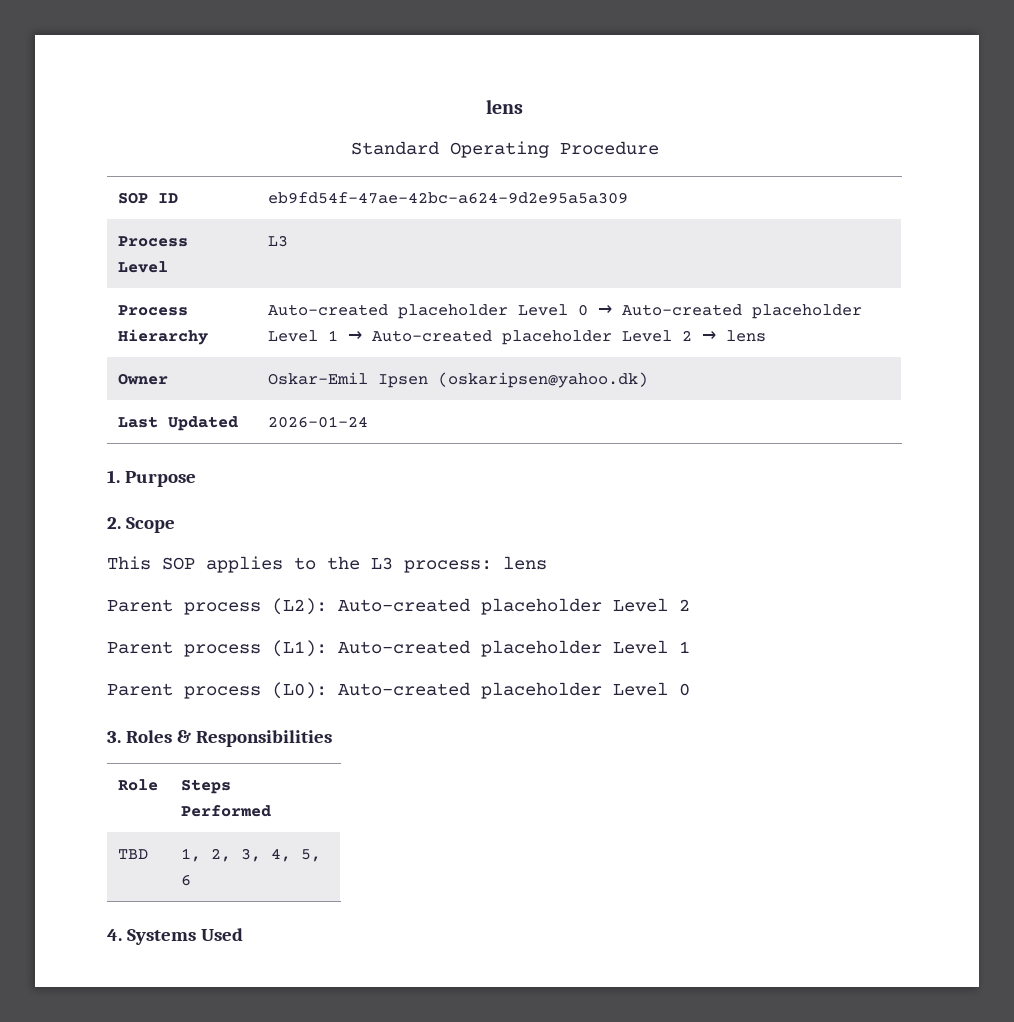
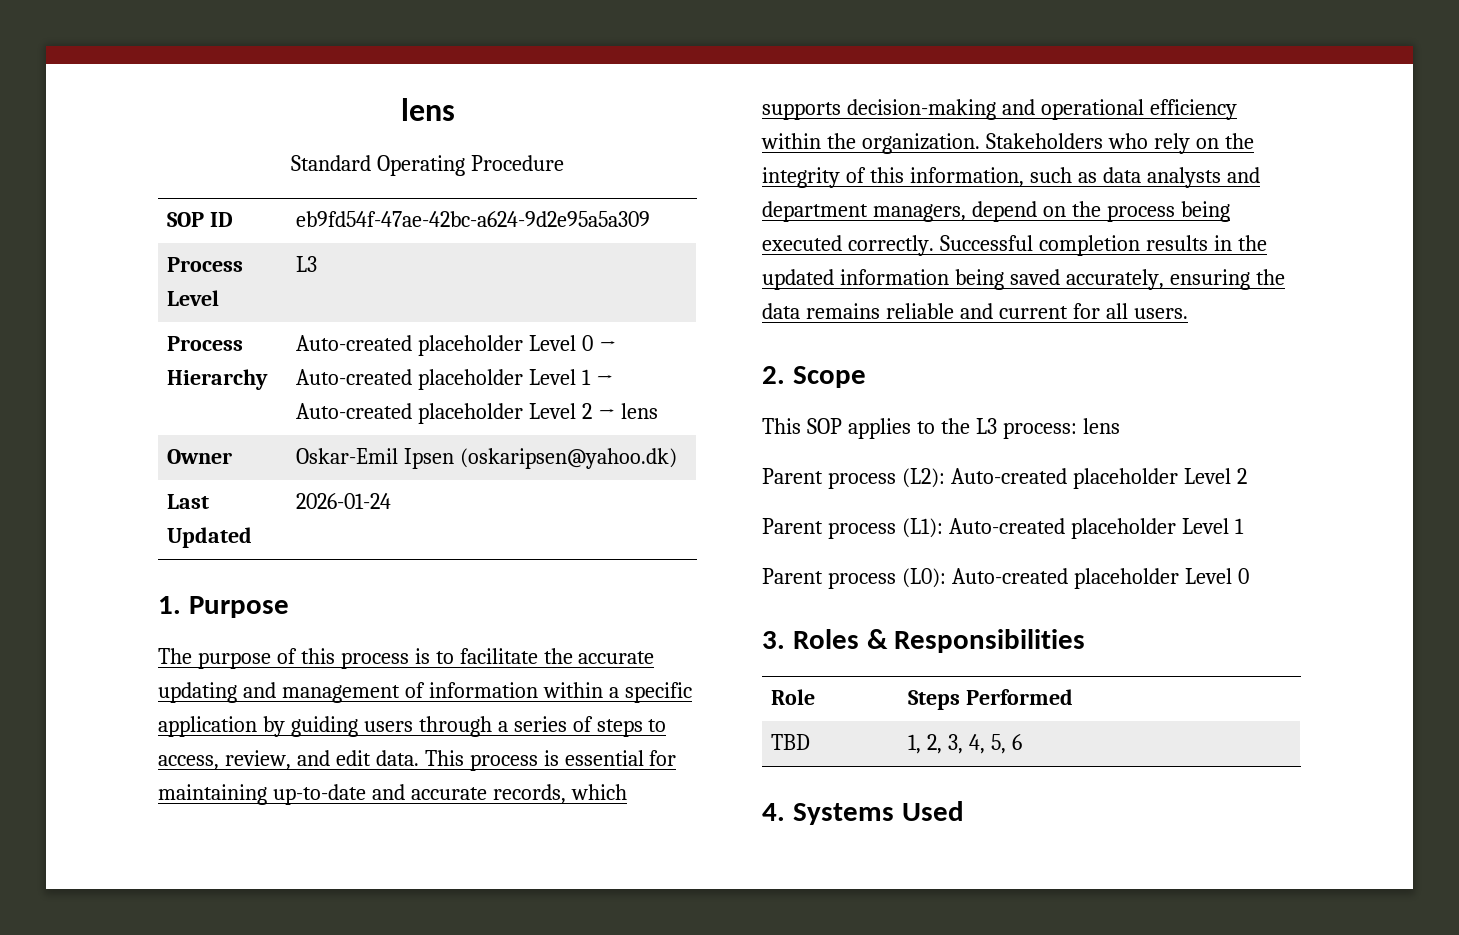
(197, 479) none -> [158,648,655,669] [158,682,692,703] [158,716,667,737] [158,750,677,771] [158,784,627,805] [762,99,1237,120] [761,133,1254,154] [762,167,1260,188] [762,201,1230,222] [762,235,1267,256] [762,269,1285,290] [762,303,1188,319] // The purpose of this process is to facilitate the accurate updating and management of information within a specific application by guiding users through a series of steps to access, review, and edit data. This process is essential for maintaining up-to-date and accurate records, which supports decision-making and operational efficiency within the organization. Stakeholders who rely on the integrity of this information, such as data analysts and department managers, depend on the process being executed correctly. Successful completion results in the updated information being saved accurately, ensuring the data remains reliable and current for all users.

